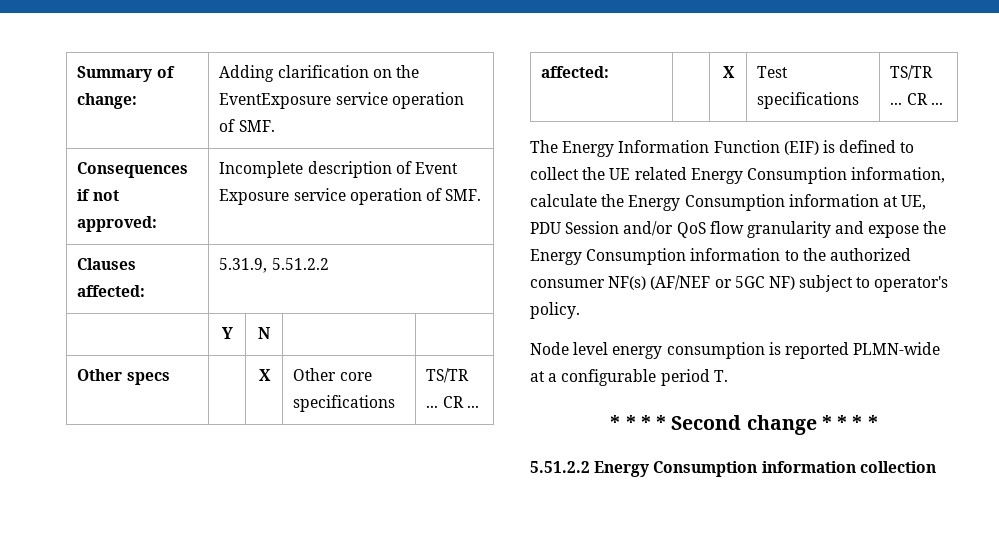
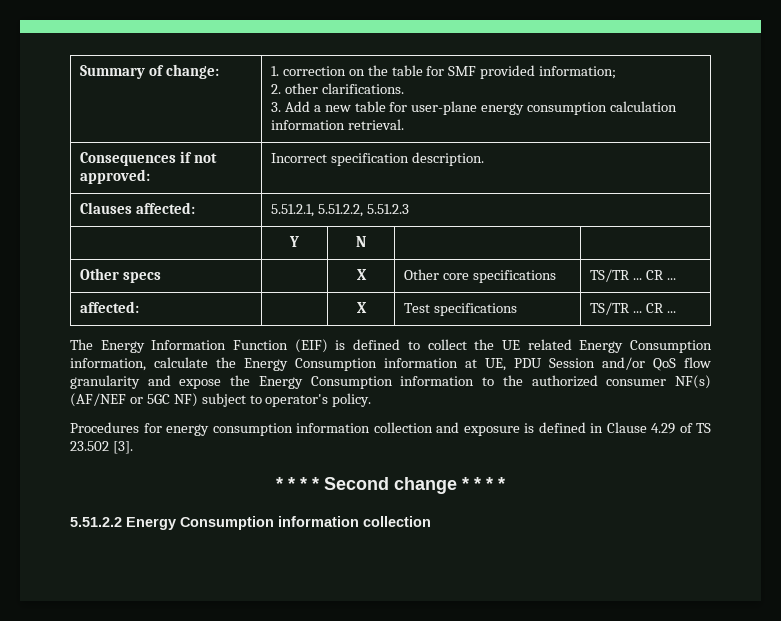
[219,65,419,82] [219,92,464,109] [219,119,275,132] [77,162,189,178] [77,189,119,201] [77,216,158,232] [219,161,458,178] [219,188,482,205] Adding clarification on the EventExposure service operation of SMF. // Consequences if not approved: | Incomplete description of Event Exposure service operation of SMF. -> [270,65,617,79] [270,83,404,94] [270,101,678,115] [270,119,404,130] [79,151,217,166] [79,169,150,184] [270,152,484,166] 1. correction on the table for SMF provided information; // 2. other clarifications. // 3. Add a new table for user-plane energy consumption calculation information retrieval. // Consequences if not approved: | Incorrect specification description.
[219,258,329,273] 5.31.9, 5.51.2.2 -> [270,204,409,217] 5.51.2.1, 5.51.2.2, 5.51.2.3
[530,342,941,359] [530,369,728,386] Node level energy consumption is reported PLMN-wide at a configurable period T. -> [70,422,711,436] [70,441,133,454] Procedures for energy consumption information collection and exposure is defined in Clause 4.29 of TS 23.502 [3].

